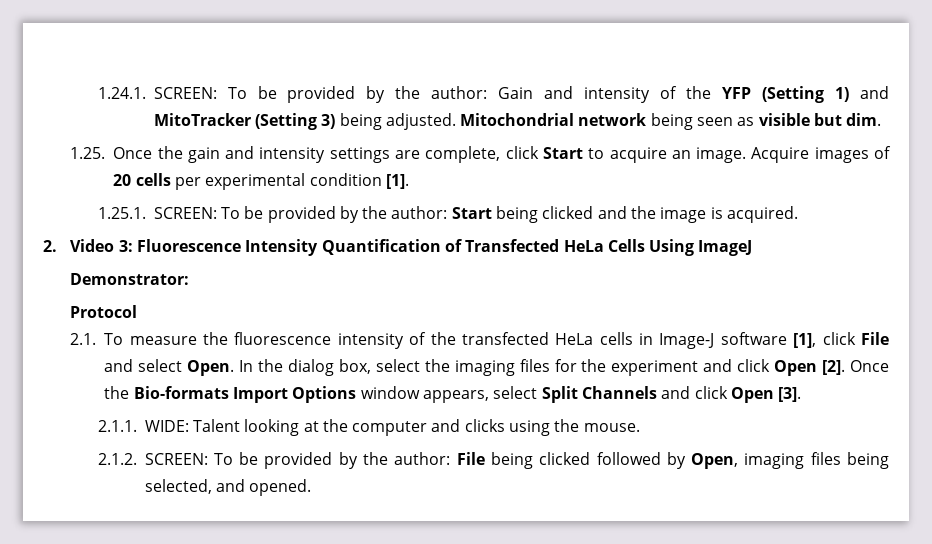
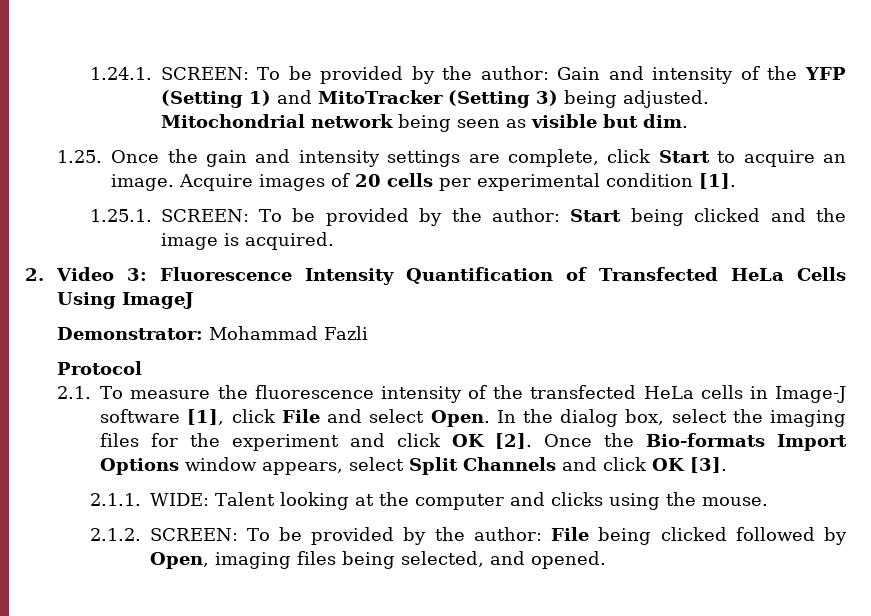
(190, 279) none -> [209,326,369,340] Mohammad Fazli
[774,360,818,376] Open -> [451,434,485,447] OK
[730,387,774,403] Open -> [652,458,686,471] OK

